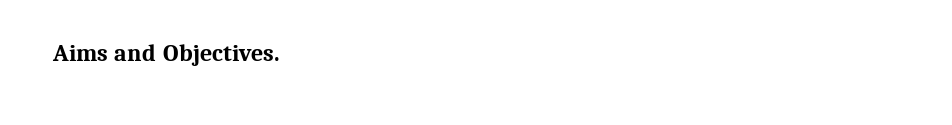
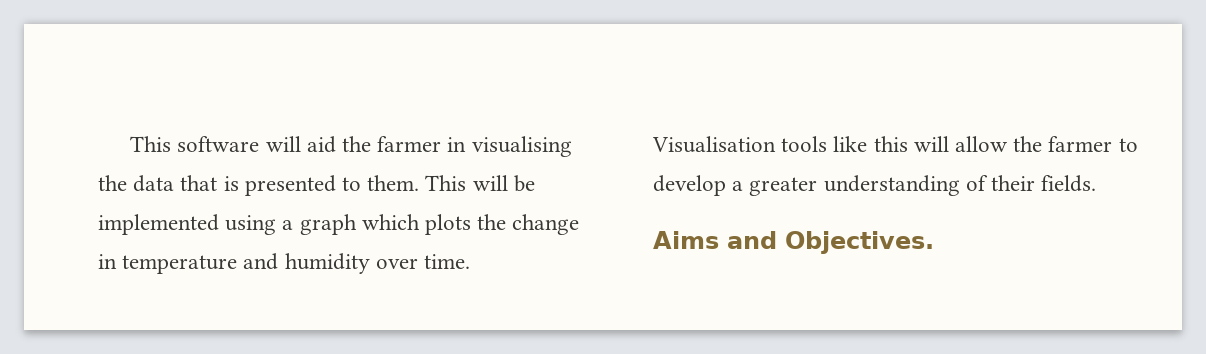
(52, 53) none -> [130,136,572,157] [98,175,535,196] [98,214,580,235] [98,253,471,274] [652,136,1138,153] [653,175,1097,196] This software will aid the farmer in visualising the data that is presented to them. This will be implemented using a graph which plots the change in temperature and humidity over time. Visualisation tools like this will allow the farmer to develop a greater understanding of their fields. //

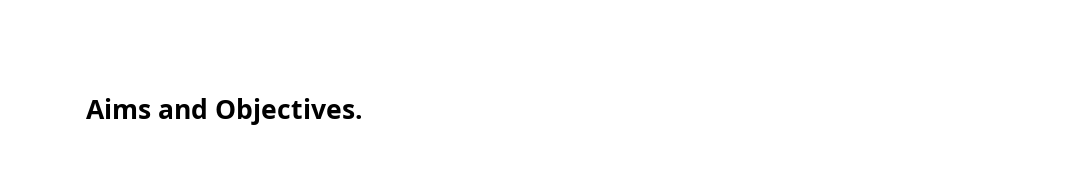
[130,136,572,157] [98,175,535,196] [98,214,580,235] [98,253,471,274] [652,136,1138,153] [653,175,1097,196] This software will aid the farmer in visualising the data that is presented to them. This will be implemented using a graph which plots the change in temperature and humidity over time. Visualisation tools like this will allow the farmer to develop a greater understanding of their fields. // -> (86, 108) none

